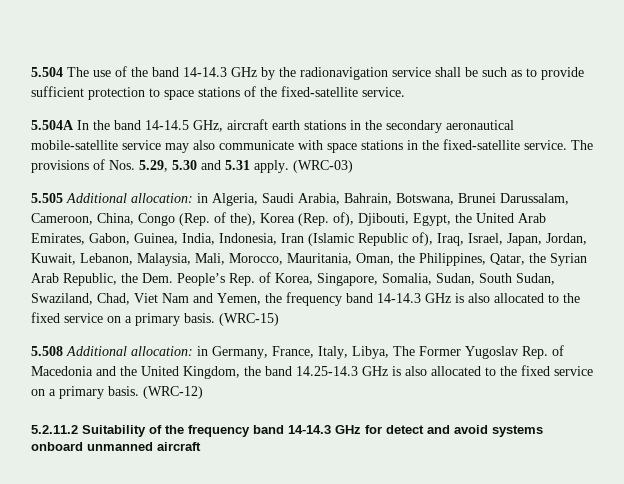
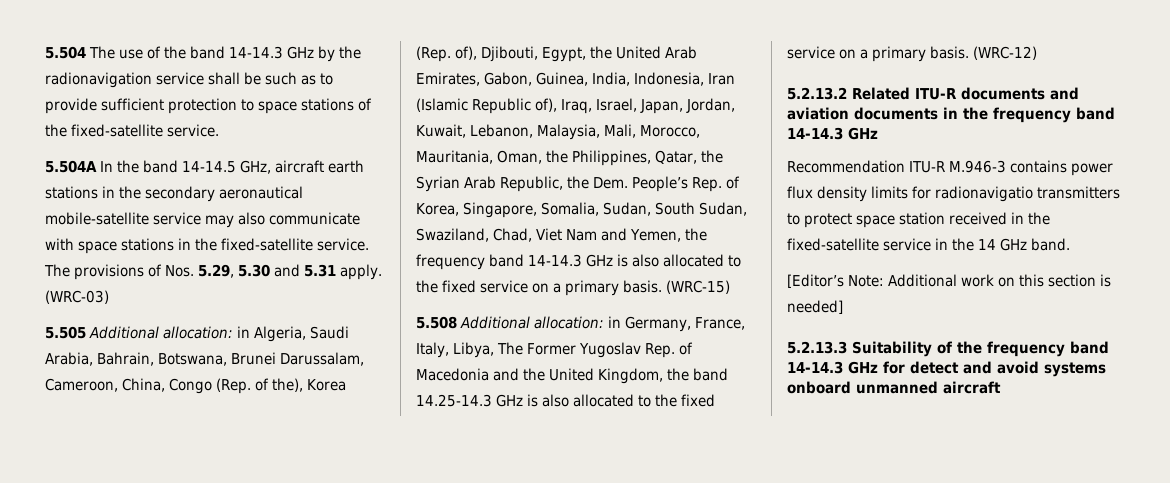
[31,425,78,434] 5.2.11.2 -> [787,87,1079,100] [787,107,1115,123] [787,127,878,140] [787,160,1114,176] [787,186,1121,202] [787,212,1051,228] [787,238,1071,251] [787,274,1112,288] [787,300,843,314] [787,341,847,354] 5.2.13.2 Related ITU-R documents and aviation documents in the frequency band 14-14.3 GHz // Recommendation ITU-R M.946-3 contains power flux density limits for radionavigatio transmitters to protect space station received in the fixed-satellite service in the 14 GHz band. // [Editor’s Note: Additional work on this section is needed] // 5.2.13.3

